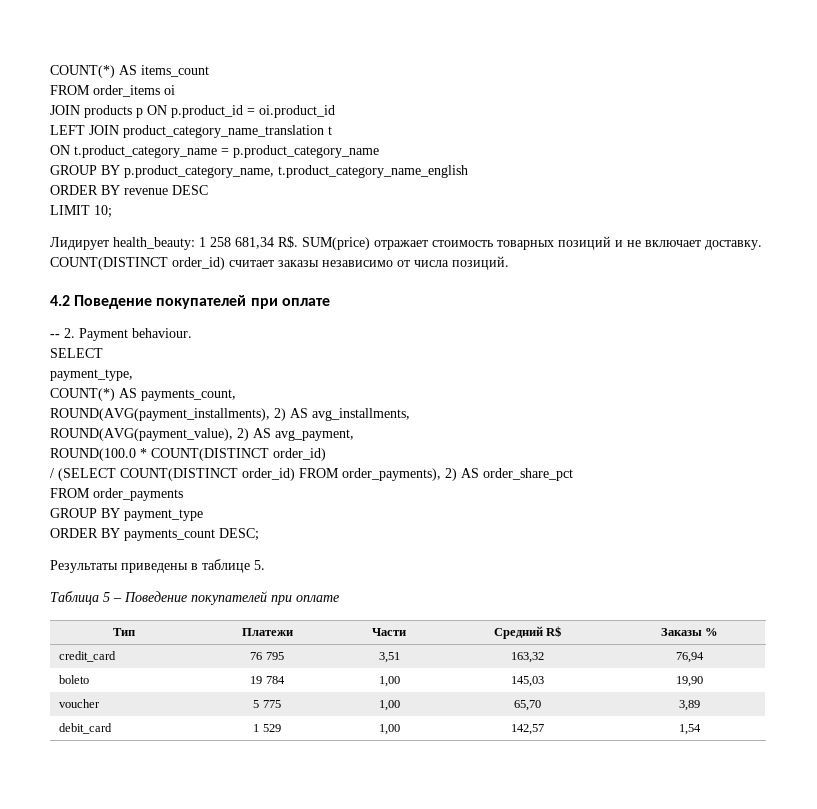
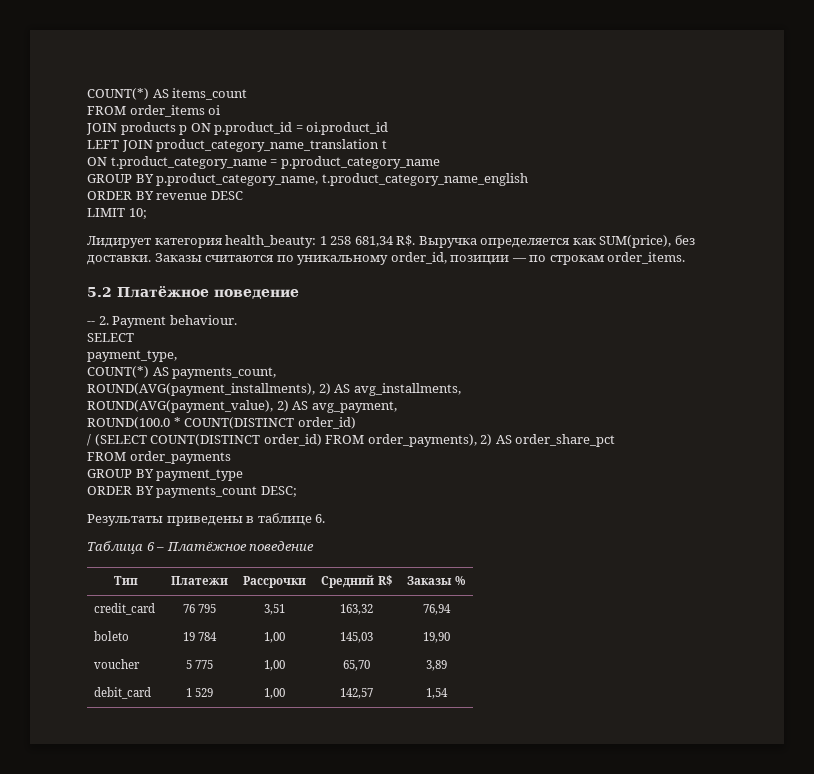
(109, 243) none -> [154,238,223,248] категория
[302,236,762,250] [50,256,509,270] [50,295,330,309] SUM(price) отражает стоимость товарных позиций и не включает доставку. COUNT(DISTINCT order_id) считает заказы независимо от числа позиций. // 4.2 Поведение покупателей при оплате -> [418,235,695,248] [87,252,686,265] [87,286,299,299] Выручка определяется как SUM(price), без доставки. Заказы считаются по уникальному order_id, позиции — по строкам order_items. // 5.2 Платёжное поведение
[254,560,265,570] 5. -> [315,514,326,523] 6.
[103,591,339,605] 5 – Поведение покупателей при оплате -> [146,541,315,551] 6 – Платёжное поведение
[372,628,406,636] Части -> [243,576,306,588] Рассрочки

